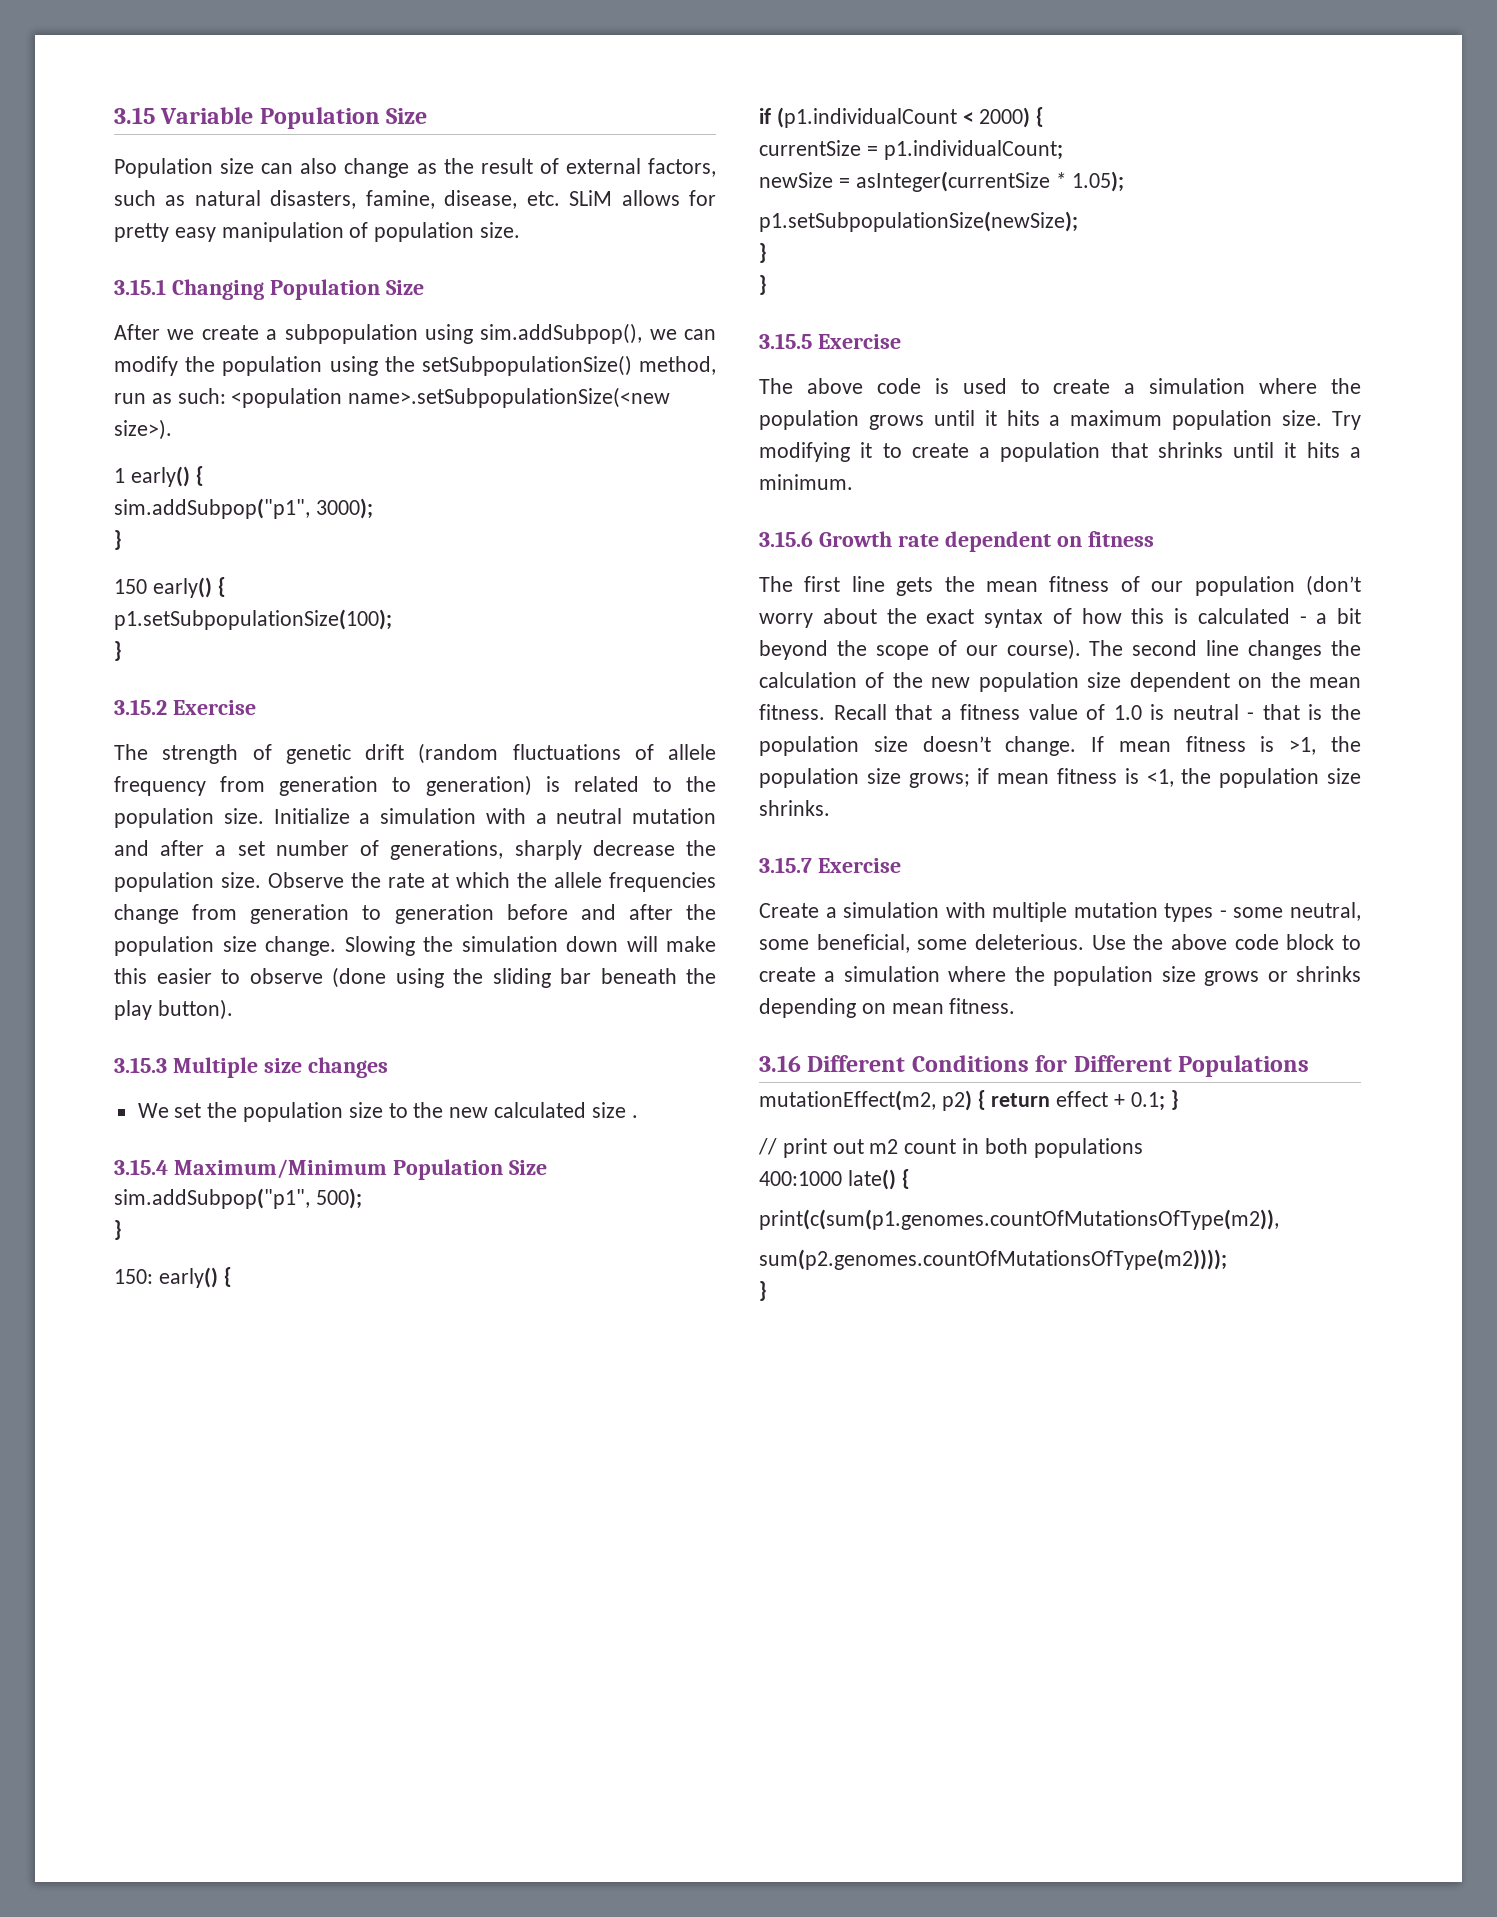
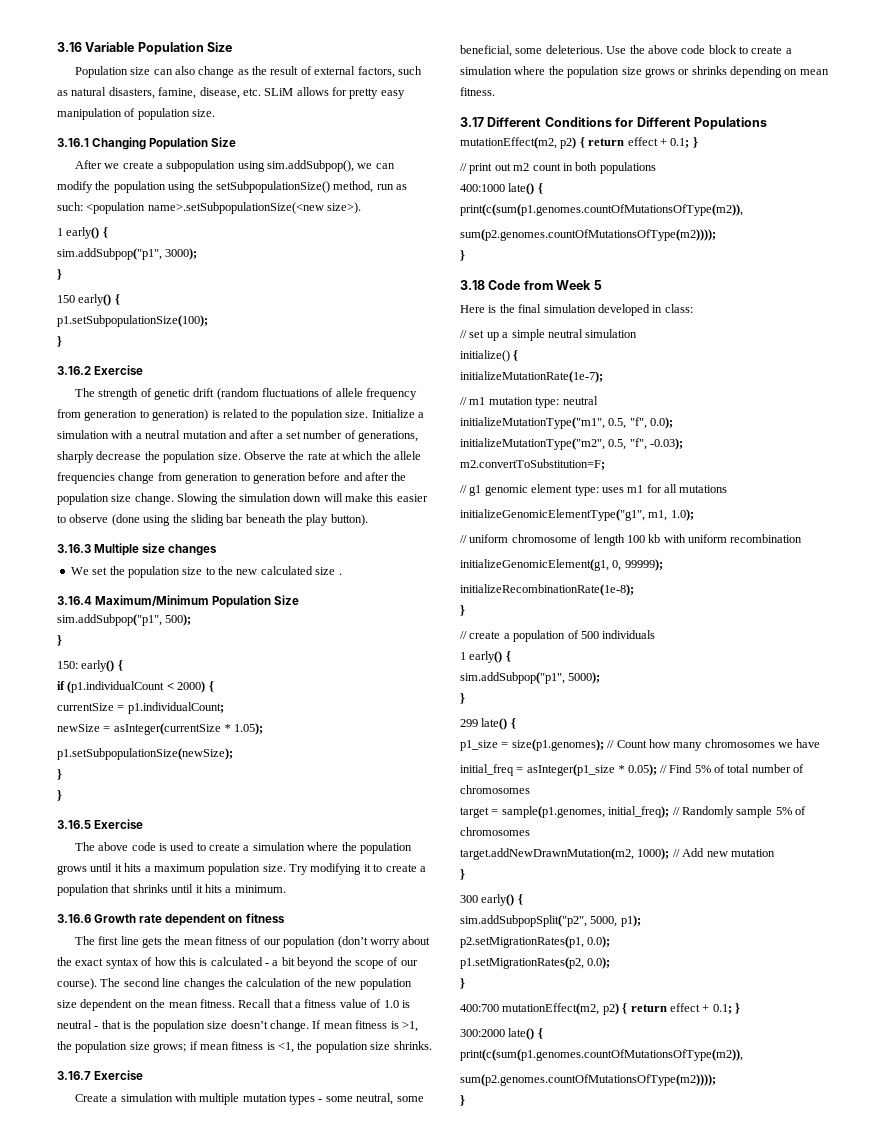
[114,107,155,124] 3.15 -> [57,42,82,52] 3.16
[114,279,166,295] 3.15.1 -> [57,138,89,147] 3.16.1
[114,699,167,715] 3.15.2 -> [57,366,91,375] 3.16.2
[114,1057,167,1073] 3.15.3 -> [57,544,91,553] 3.16.3
[114,1159,168,1175] 3.15.4 -> [57,596,92,605] 3.16.4
[759,333,812,349] 3.15.5 -> [57,820,91,829] 3.16.5
[759,531,813,547] 3.15.6 -> [57,914,91,923] 3.16.6
[759,857,812,873] 3.15.7 -> [57,1071,91,1080] 3.16.7
[759,1055,801,1072] 3.16 -> [460,117,484,127] 3.17
(767, 1291) none -> [460,280,602,290] [460,304,693,316] [460,329,638,341] [460,350,519,362] [460,371,603,383] [460,396,598,408] [460,417,674,429] [460,438,684,450] [460,459,605,470] [460,484,728,496] [460,509,694,521] [460,534,803,546] [460,559,663,571] [460,584,634,596] [460,605,465,616] [460,630,656,642] [460,651,511,663] [460,672,601,684] [460,693,465,704] [460,718,516,730] [460,739,821,751] [460,764,805,776] [460,785,530,794] [460,806,806,818] [460,827,530,836] [460,848,775,860] [460,869,465,880] [460,894,523,906] [460,915,641,927] [460,936,611,948] [460,957,611,969] [460,978,465,989] [460,1003,740,1015] [460,1028,543,1040] [460,1049,743,1061] [460,1074,716,1086] [460,1095,465,1106] // 3.18 Code from Week 5 // Here is the final simulation developed in class: // // set up a simple neutral simulation // initialize() { // initializeMutationRate(1e-7); // // m1 mutation type: neutral // initializeMutationType("m1", 0.5, "f", 0.0); // initializeMutationType("m2", 0.5, "f", -0.03); // m2.convertToSubstitution=F; // // g1 genomic element type: uses m1 for all mutations // initializeGenomicElementType("g1", m1, 1.0); // // uniform chromosome of length 100 kb with uniform recombination // initializeGenomicElement(g1, 0, 99999); // initializeRecombinationRate(1e-8); // } // // create a population of 500 individuals // 1 early() { // sim.addSubpop("p1", 5000); // } // 299 late() { // p1_size = size(p1.genomes); // Count how many chromosomes we have // initial_freq = asInteger(p1_size * 0.05); // Find 5% of total number of chromosomes // target = sample(p1.genomes, initial_freq); // Randomly sample 5% of chromosomes // target.addNewDrawnMutation(m2, 1000); // Add new mutation // } // 300 early() { // sim.addSubpopSplit("p2", 5000, p1); // p2.setMigrationRates(p1, 0.0); // p1.setMigrationRates(p2, 0.0); // } // 400:700 mutationEffect(m2, p2) { return effect + 0.1; } // 300:2000 late() { // print(c(sum(p1.genomes.countOfMutationsOfType(m2)), // sum(p2.genomes.countOfMutationsOfType(m2)))); // }

